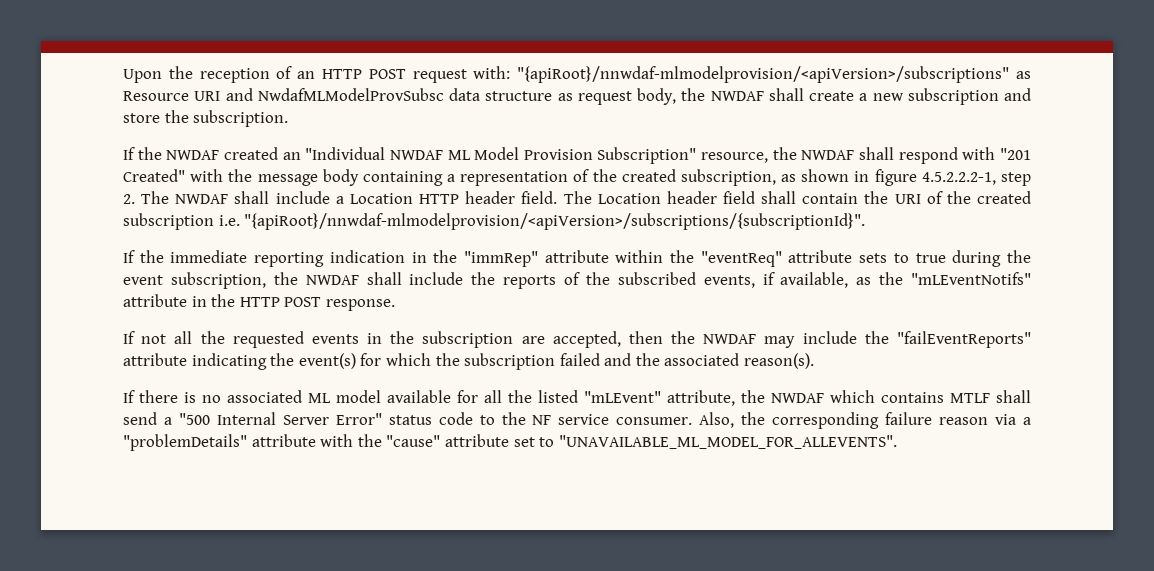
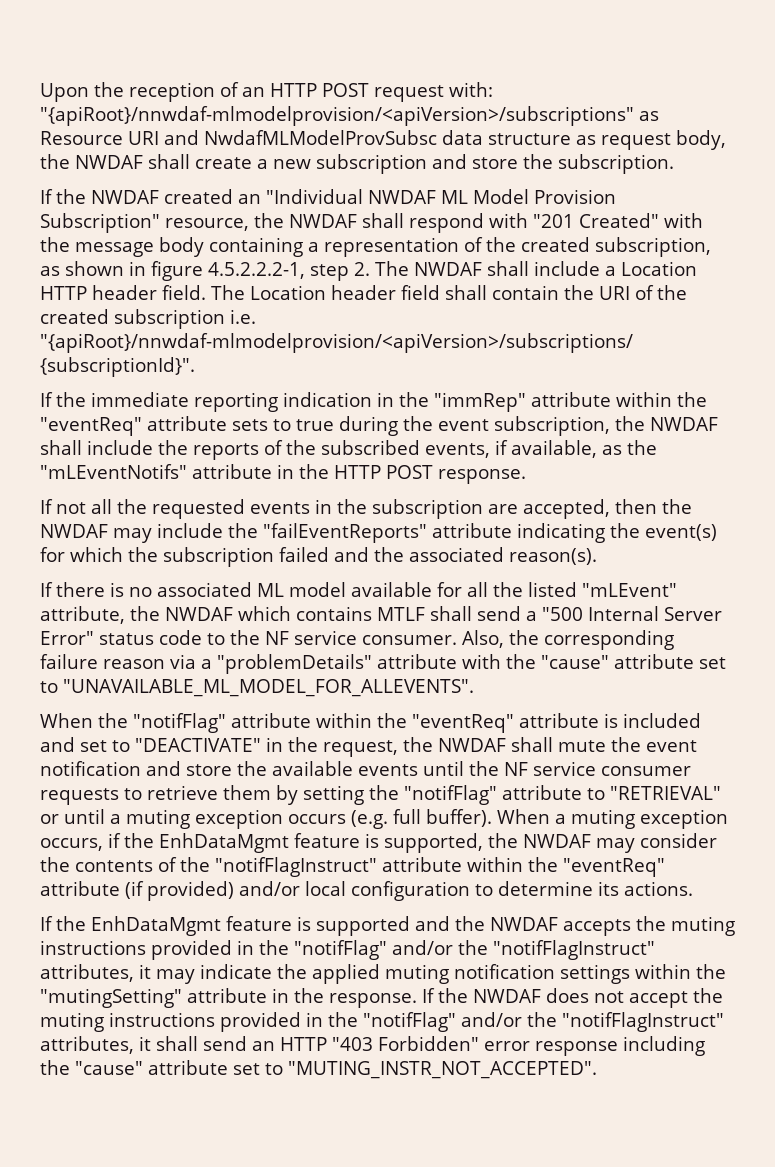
(897, 442) none -> [40,713,701,733] [40,737,697,757] [40,761,691,776] [40,785,721,805] [40,809,728,829] [40,833,717,853] [40,857,665,877] [40,881,693,901] [40,916,735,936] [40,940,655,960] [40,964,726,984] [40,988,723,1008] [40,1012,724,1032] [40,1036,705,1056] [40,1060,597,1079] // When the "notifFlag" attribute within the "eventReq" attribute is included and set to "DEACTIVATE" in the request, the NWDAF shall mute the event notification and store the available events until the NF service consumer requests to retrieve them by setting the "notifFlag" attribute to "RETRIEVAL" or until a muting exception occurs (e.g. full buffer). When a muting exception occurs, if the EnhDataMgmt feature is supported, the NWDAF may consider the contents of the "notifFlagInstruct" attribute within the "eventReq" attribute (if provided) and/or local configuration to determine its actions. // If the EnhDataMgmt feature is supported and the NWDAF accepts the muting instructions provided in the "notifFlag" and/or the "notifFlagInstruct" attributes, it may indicate the applied muting notification settings within the "mutingSetting" attribute in the response. If the NWDAF does not accept the muting instructions provided in the "notifFlag" and/or the "notifFlagInstruct" attributes, it shall send an HTTP "403 Forbidden" error response including the "cause" attribute set to "MUTING_INSTR_NOT_ACCEPTED".

